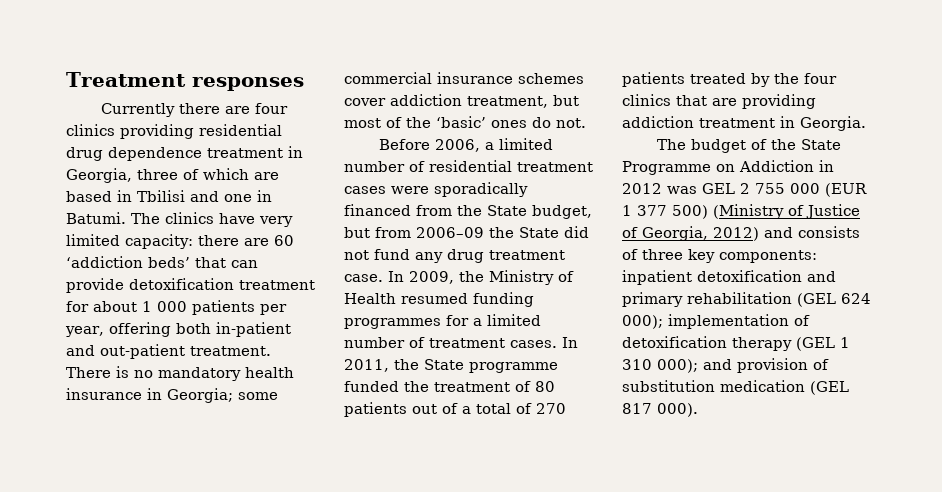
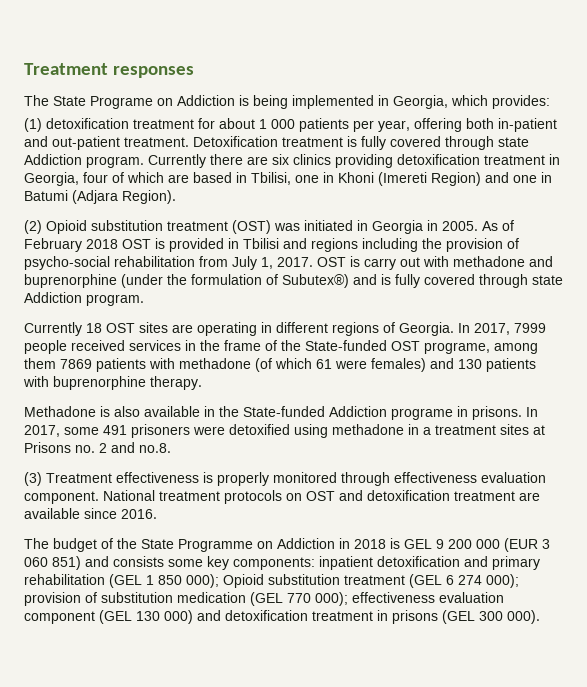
[100,103,288,117] [66,124,282,139] [66,146,303,161] [66,168,279,183] [66,190,272,202] [66,212,293,227] [66,234,294,249] [66,256,258,268] [66,278,124,293] Currently there are four clinics providing residential drug dependence treatment in Georgia, three of which are based in Tbilisi and one in Batumi. The clinics have very limited capacity: there are 60 ‘addiction beds’ that can provide -> [24,95,550,109] [24,118,42,132] The State Programe on Addiction is being implemented in Georgia, which provides: // (1)
[66,366,294,381] [66,388,278,403] [344,72,584,84] [344,94,579,108] [344,116,586,128] [378,138,553,152] [344,160,593,172] [344,182,528,197] [344,204,592,219] [344,226,589,238] [344,249,565,263] [344,270,574,285] [344,292,534,307] [344,314,541,329] [344,337,578,348] [344,359,558,373] [344,381,555,392] [344,402,566,417] [622,72,837,87] [622,94,816,109] [622,116,866,131] There is no mandatory health insurance in Georgia; some commercial insurance schemes cover addiction treatment, but most of the ‘basic’ ones do not. // Before 2006, a limited number of residential treatment cases were sporadically financed from the State budget, but from 2006–09 the State did not fund any drug treatment case. In 2009, the Ministry of Health resumed funding programmes for a limited number of treatment cases. In 2011, the State programme funded the treatment of 80 patients out of a total of 270 patients treated by the four clinics that are providing addiction treatment in Georgia. -> [193,136,529,150] [24,154,560,168] [24,172,552,186] [24,190,176,204] [24,220,514,234] [24,238,519,252] [24,256,553,270] [24,274,563,288] [24,292,144,306] [24,322,546,336] [24,340,538,354] [24,358,536,372] [23,376,202,390] [24,406,538,420] [24,424,545,438] [24,442,171,453] [24,472,546,486] [24,490,540,504] [24,508,157,519] Detoxification treatment is fully covered through state Addiction program. Currently there are six clinics providing detoxification treatment in Georgia, four of which are based in Tbilisi, one in Khoni (Imereti Region) and one in Batumi (Adjara Region). // (2) Opioid substitution treatment (OST) was initiated in Georgia in 2005. As of February 2018 OST is provided in Tbilisi and regions including the provision of psycho-social rehabilitation from July 1, 2017. OST is carry out with methadone and buprenorphine (under the formulation of Subutex®) and is fully covered through state Addiction program. // Currently 18 OST sites are operating in different regions of Georgia. In 2017, 7999 people received services in the frame of the State-funded OST programe, among them 7869 patients with methadone (of which 61 were females) and 130 patients with buprenorphine therapy. // Methadone is also available in the State-funded Addiction programe in prisons. In 2017, some 491 prisoners were detoxified using methadone in a treatment sites at Prisons no. 2 and no.8. // (3) Treatment effectiveness is properly monitored through effectiveness evaluation component. National treatment protocols on OST and detoxification treatment are available since 2016.
[622,183,867,197] [622,204,860,219] [622,226,860,241] [622,249,683,260] 2012 was GEL 2 755 000 (EUR 1 377 500) (Ministry of Justice of Georgia, 2012) and consists of three -> [354,538,550,552] [24,556,203,570] 2018 is GEL 9 200 000 (EUR 3 060 851) and consists some
[841,293,871,304] [622,314,810,329] [622,336,850,351] [622,359,732,373] 624 000); implementation of detoxification therapy (GEL 1 310 000); and -> [146,574,519,588] 1 850 000); Opioid substitution treatment (GEL 6 274 000);
[622,403,652,414] 817 -> [287,592,504,606] [24,610,503,624] 770 000); effectiveness evaluation component (GEL 130 000) and detoxification treatment in prisons (GEL 300

